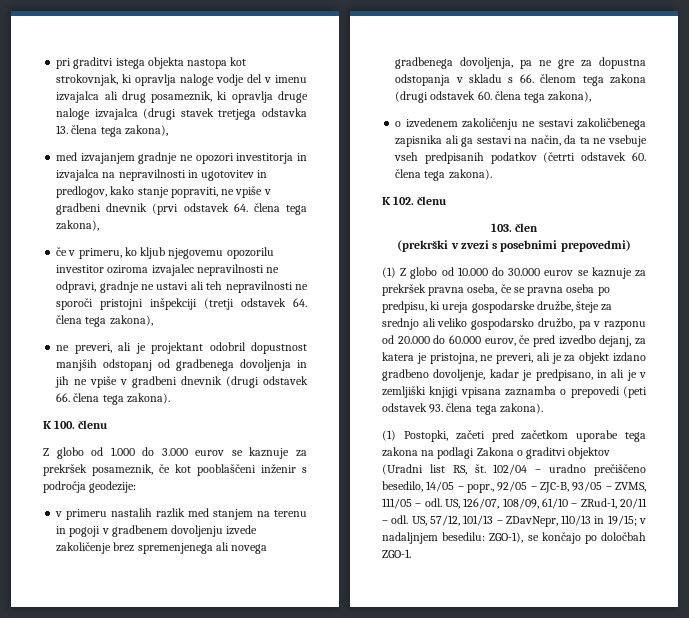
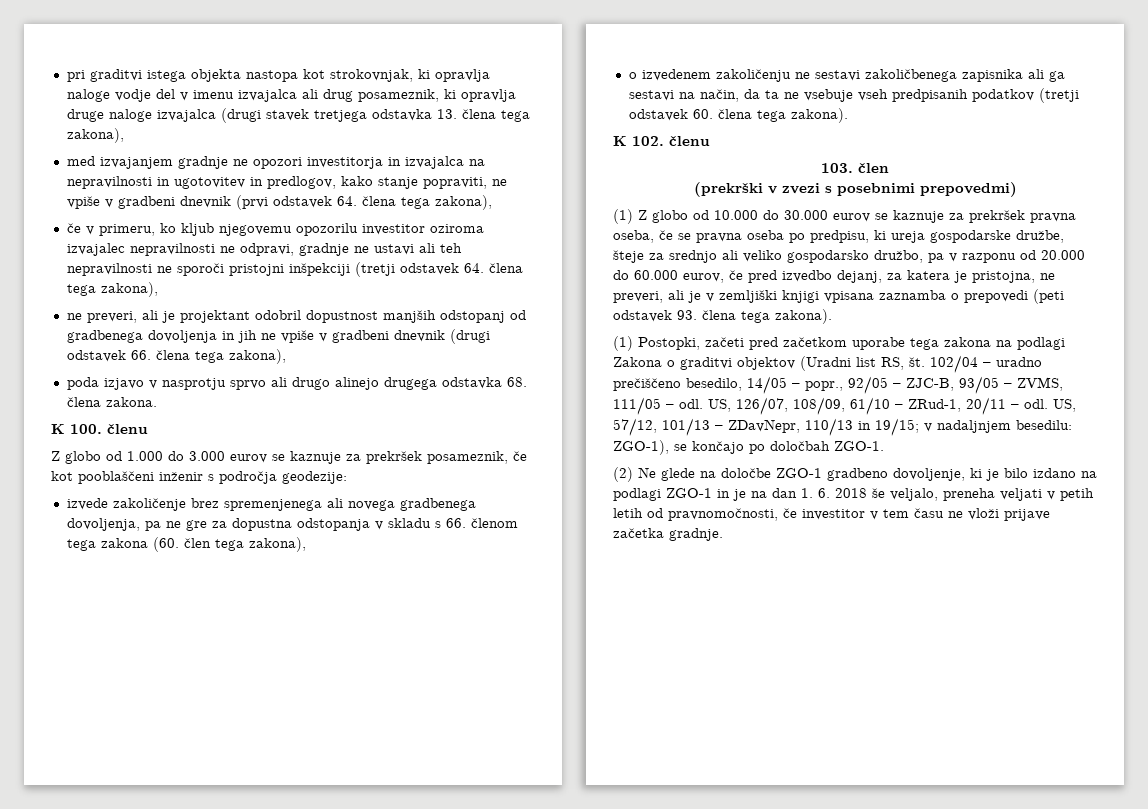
[126,393,170,404] zakona). -> [228,349,286,364] [66,377,527,390] [66,397,157,407] zakona), // poda izjavo v nasprotju sprvo ali drugo alinejo drugega odstavka 68. člena zakona.
[55,508,307,520] [56,525,224,537] v primeru nastalih razlik med stanjem na terenu in pogoji v gradbenem dovoljenju -> (347, 477) none
[395,91,521,103] (drugi odstavek 60. člena -> [152,537,211,552] (60. člen
[543,152,576,163] (četrti -> [1038,88,1079,103] (tretji
[564,352,646,364] [382,369,637,381] za objekt izdano gradbeno dovoljenje, kadar je predpisano, in ali je -> (701, 297) none
(411, 553) none -> [613,467,1097,482] [613,488,1094,501] [613,508,1050,521] [613,528,723,541] // (2) Ne glede na določbe ZGO-1 gradbeno dovoljenje, ki je bilo izdano na podlagi ZGO-1 in je na dan 1. 6. 2018 še veljalo, preneha veljati v petih letih od pravnomočnosti, če investitor v tem času ne vloži prijave začetka gradnje.

